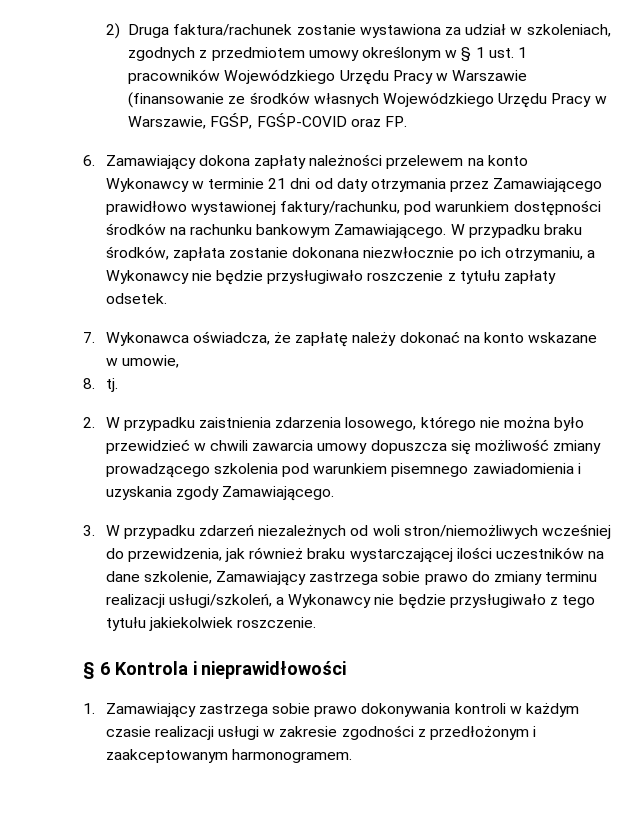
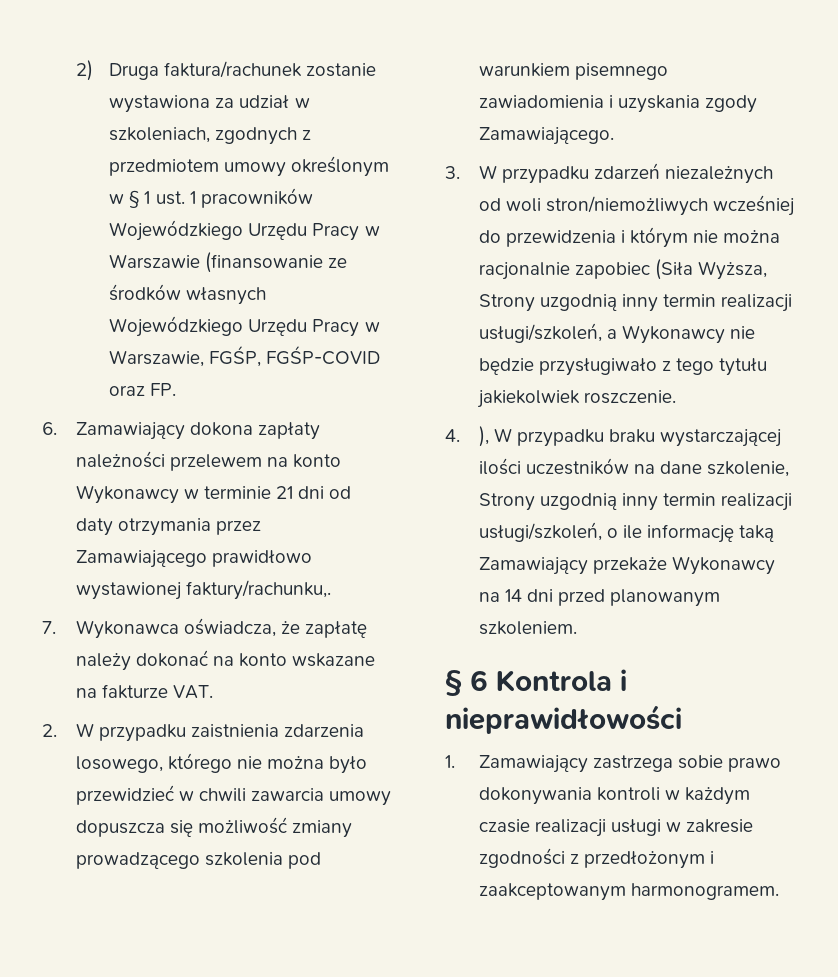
[280,200,601,216] [105,223,582,239] [105,246,596,261] [105,270,556,285] [105,293,167,304] faktury/rachunku, pod warunkiem dostępności środków na rachunku bankowym Zamawiającego. W przypadku braku środków, zapłata zostanie dokonana niezwłocznie po ich otrzymaniu, a Wykonawcy nie będzie przysługiwało roszczenie z tytułu zapłaty odsetek. -> [185,580,331,600] faktury/rachunku,.
[105,355,179,368] [83,378,118,392] w umowie, // 8. tj. -> [75,684,213,699] na fakturze VAT.
[127,547,605,563] [105,571,598,586] przewidzenia, jak również braku wystarczającej ilości uczestników na dane szkolenie, Zamawiający zastrzega sobie prawo do zmiany terminu -> [505,227,781,248] [478,259,767,280] [478,294,716,312] przewidzenia i którym nie można racjonalnie zapobiec (Siła Wyższa, Strony uzgodnią inny termin
(317, 622) none -> [445,426,782,447] [478,458,790,477] [478,493,793,511] [478,522,775,543] [478,556,775,575] [478,589,721,607] [478,621,577,635] // 4. ), W przypadku braku wystarczającej ilości uczestników na dane szkolenie, Strony uzgodnią inny termin realizacji usługi/szkoleń, o ile informację taką Zamawiający przekaże Wykonawcy na 14 dni przed planowanym szkoleniem.

